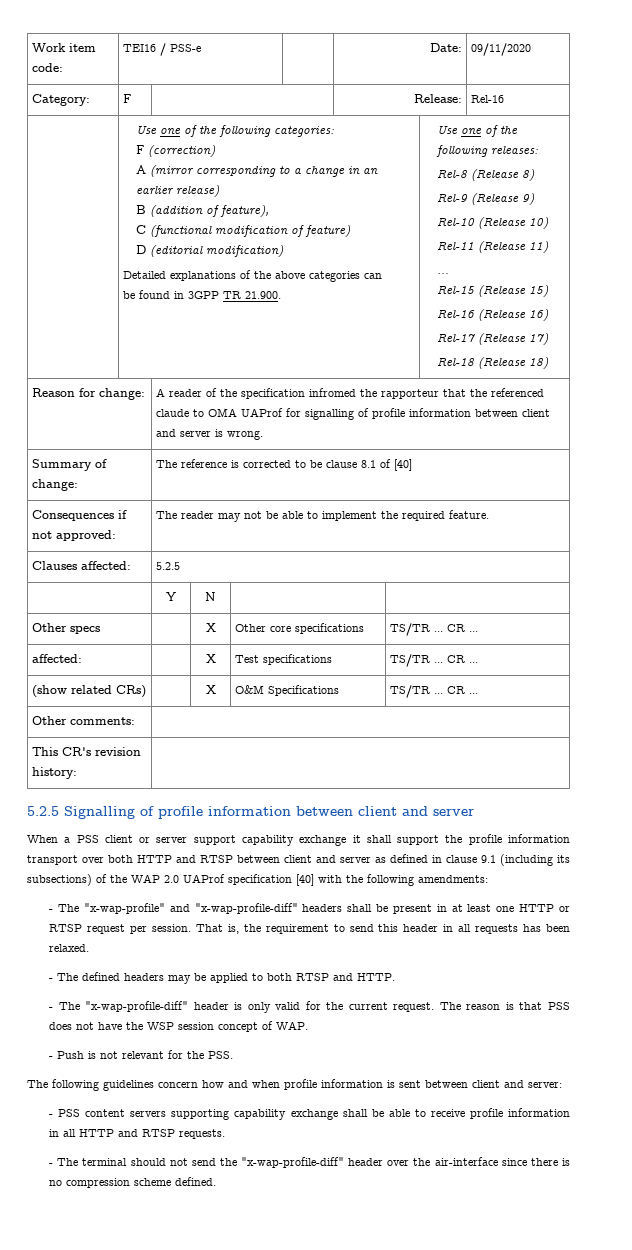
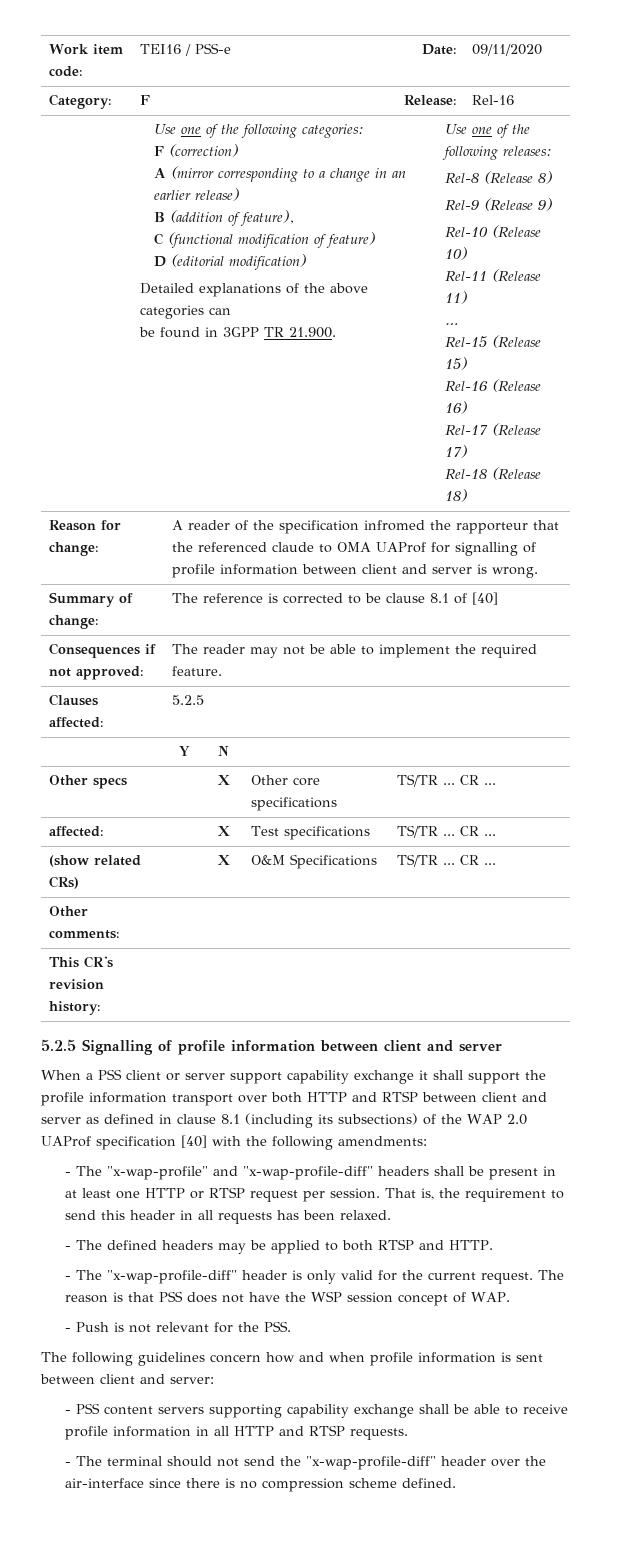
[481,855,496,863] 9.1 -> [221,1114,240,1124] 8.1

